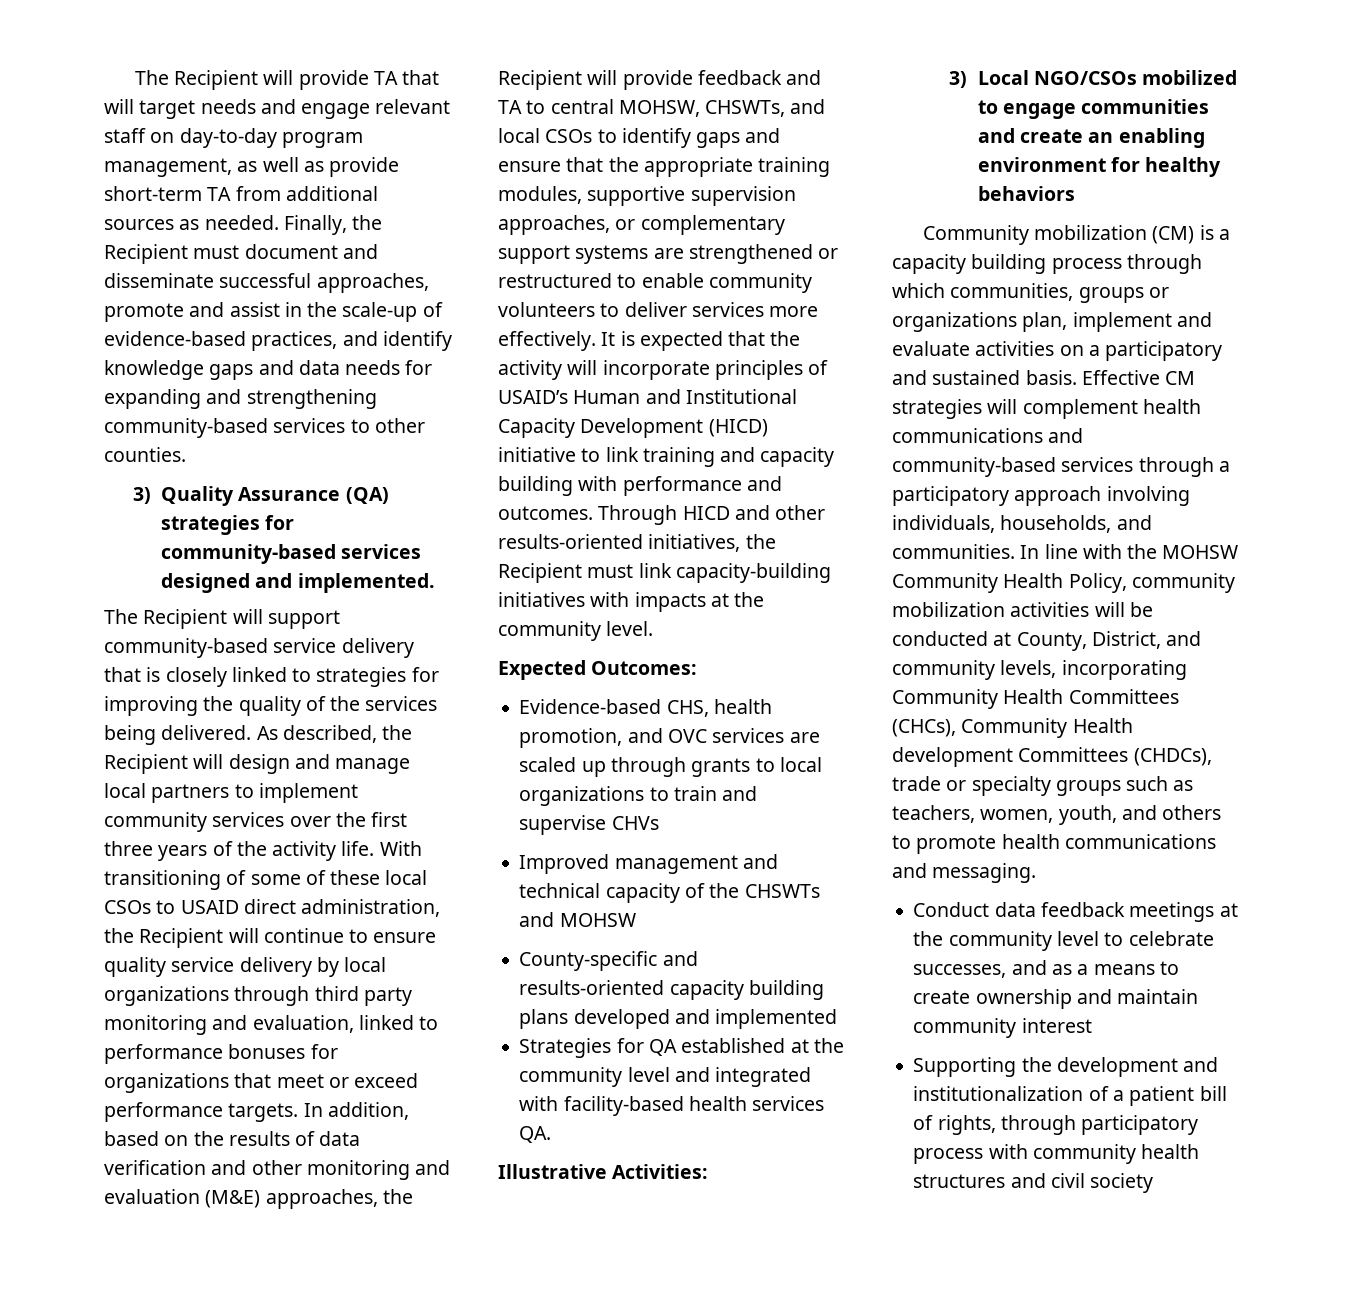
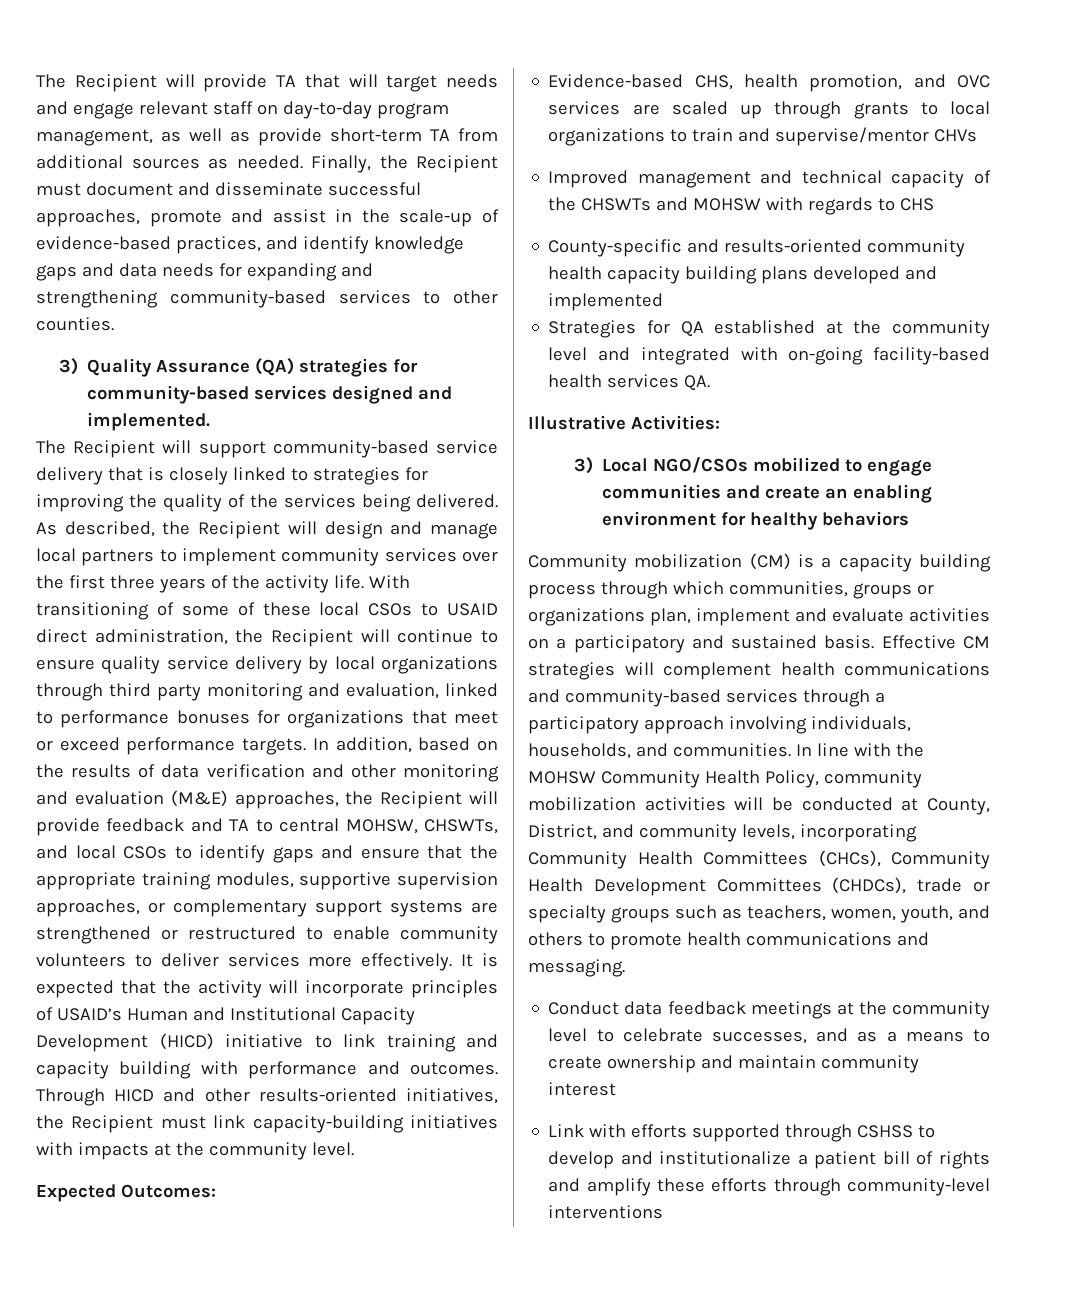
[519,815,607,835] supervise -> [775,127,930,146] supervise/mentor
(636, 920) none -> [766,197,935,215] with regards to CHS
(665, 987) none -> [867,239,966,257] [548,266,603,280] community health
(559, 1103) none -> [788,347,864,365] on-going
[892,747,1013,767] development -> [593,878,706,896] Development
[913,1057,1219,1077] [913,1086,1227,1106] [913,1115,1199,1135] [913,1144,1200,1164] [913,1173,1154,1193] Supporting the development and institutionalization of a patient bill of rights, through participatory process with community health structures and civil society -> [548,1124,936,1142] [548,1151,990,1169] [548,1178,990,1196] [548,1205,664,1219] Link with efforts supported through CSHSS to develop and institutionalize a patient bill of rights and amplify these efforts through community-level interventions

